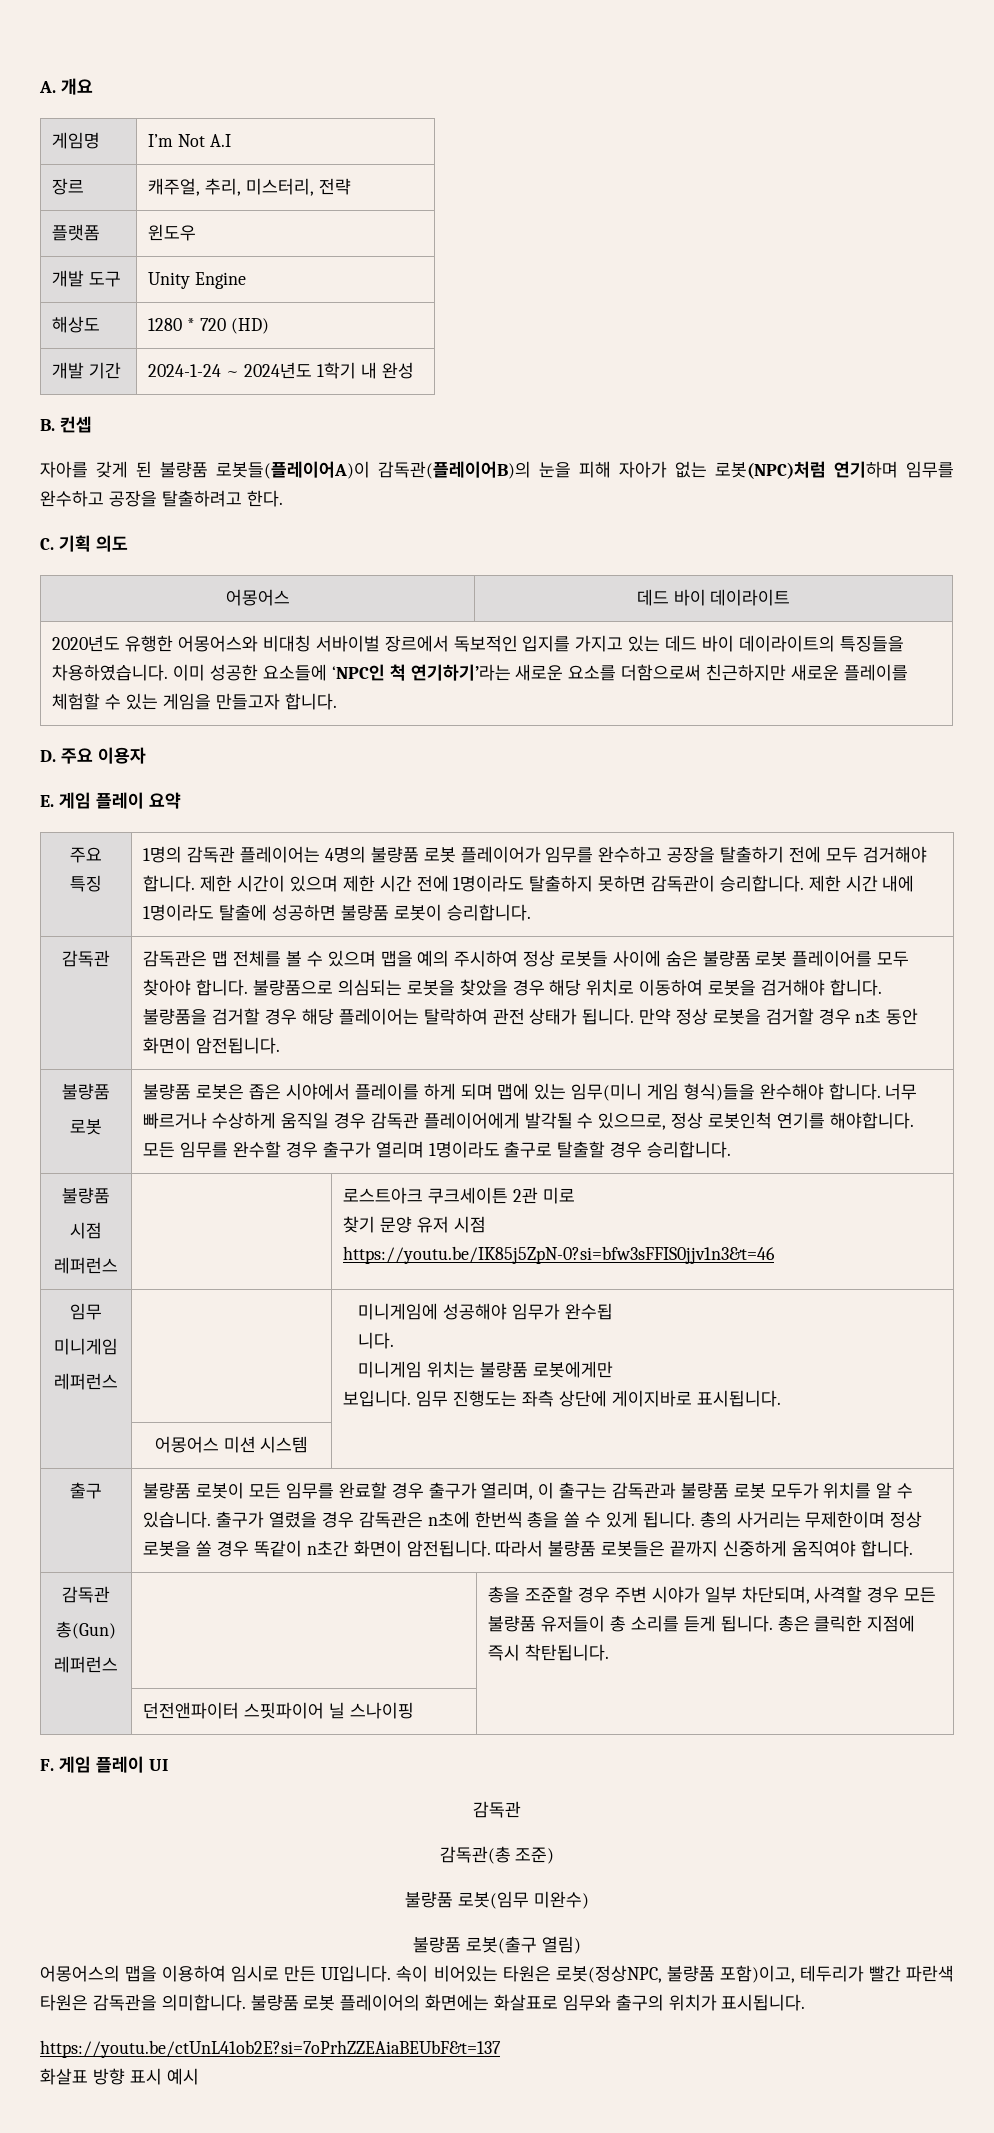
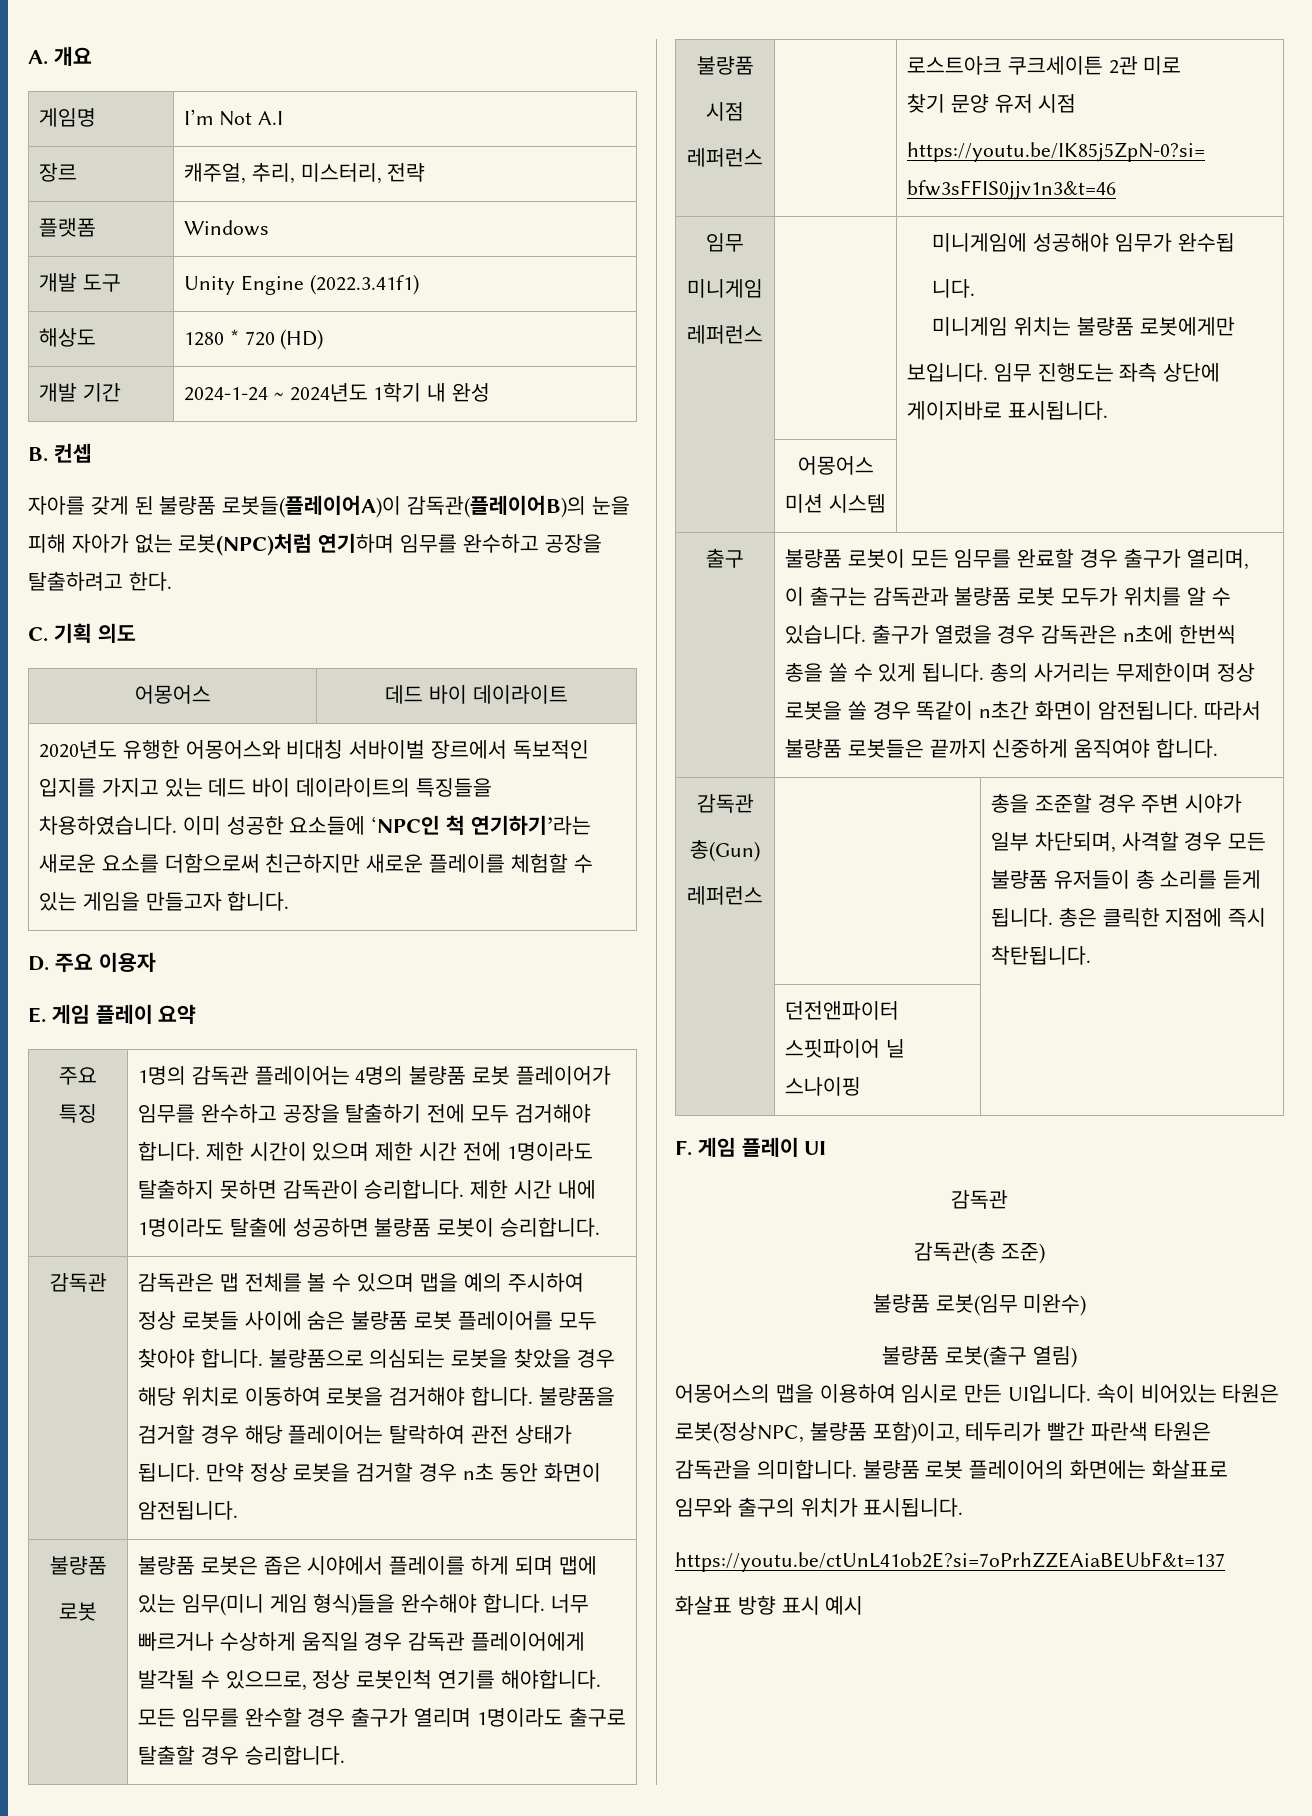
[148,224,197,241] 윈도우 -> [184,220,270,236] Windows
(247, 280) none -> [309,274,419,295] (2022.3.41f1)

